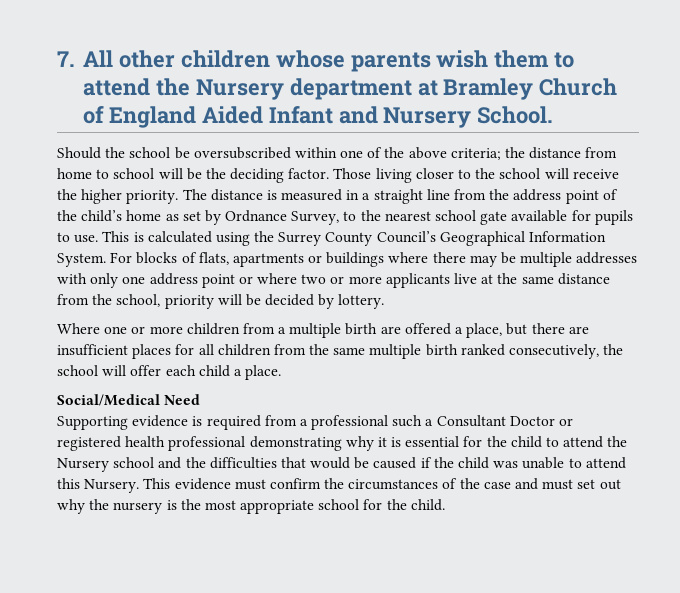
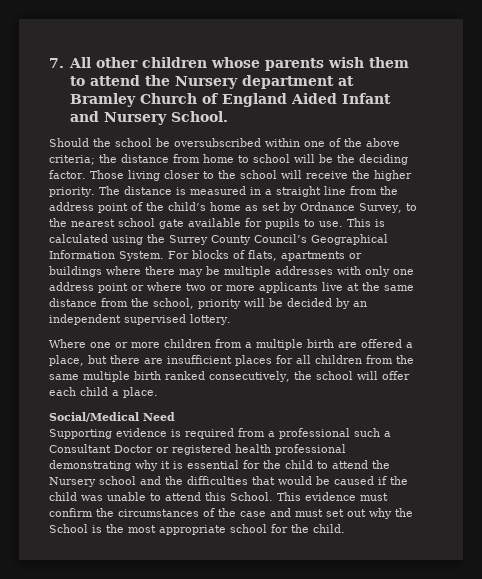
(335, 301) none -> [353,301,367,307] [49,314,186,325] an independent supervised
[84,479,140,493] Nursery. -> [230,492,273,501] School.
[113,502,163,514] nursery -> [49,524,88,533] School

